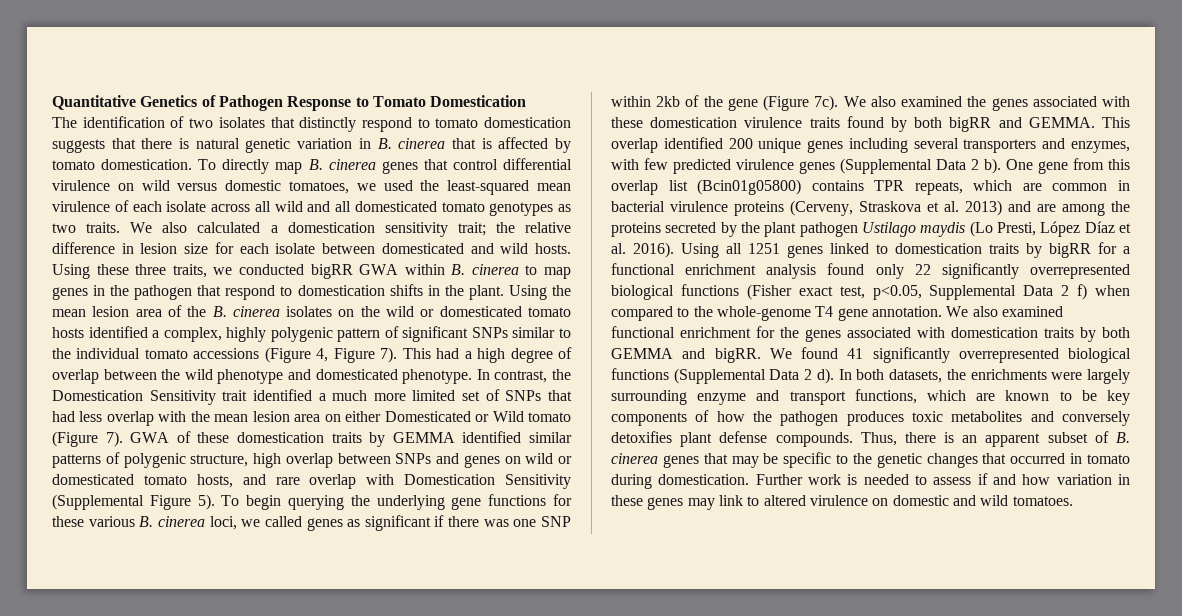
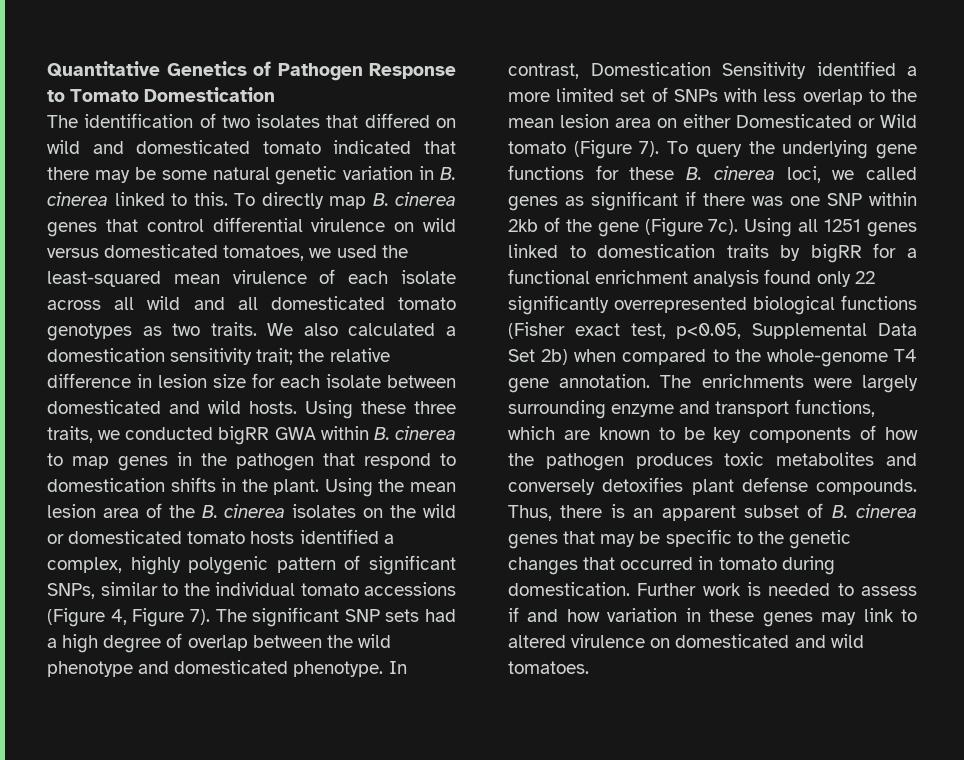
[299,117,571,132] [52,138,190,153] distinctly respond to tomato domestication suggests that there is -> [364,113,456,128] [47,140,457,154] [47,167,207,183] differed on wild and domesticated tomato indicated that there may be some
[451,137,571,153] [52,159,193,170] that is affected by tomato domestication. -> [114,192,228,206] linked to this.
[225,180,282,191] domestic -> [104,244,219,258] domesticated
[471,327,508,338] SNPs -> [47,583,95,599] SNPs,
[402,348,431,359] This -> [215,607,420,627] The significant SNP sets
[552,369,572,380] [52,389,368,405] the Domestication Sensitivity trait identified a much -> [590,61,917,79] Domestication Sensitivity identified a
[547,390,572,401] [52,411,75,422] that had -> [724,88,758,102] with
[158,411,187,422] with -> [868,89,885,102] to
[130,431,573,447] [52,452,572,468] [52,474,571,489] [52,494,345,510] GWA of these domestication traits by GEMMA identified similar patterns of polygenic structure, high overlap between SNPs and genes on wild or domesticated tomato hosts, and rare overlap with Domestication Sensitivity (Supplemental Figure 5). To begin querying -> [667,141,742,157] To query
[88,516,135,527] various -> (675, 173) none
[843,96,1130,111] [611,116,1130,132] [611,137,1130,153] [611,158,1130,174] [611,179,1130,195] [611,200,1130,216] [611,221,1131,237] [611,242,674,258] We also examined the genes associated with these domestication virulence traits found by both bigRR and GEMMA. This overlap identified 200 unique genes including several transporters and enzymes, with few predicted virulence genes (Supplemental Data 2 b). One gene from this overlap list (Bcin01g05800) contains TPR repeats, which are common in bacterial virulence proteins (Cerveny, Straskova et al. 2013) and are among the proteins secreted by the plant pathogen Ustilago maydis (Lo Presti, López Díaz et al. 2016). -> (739, 227) none
[1061,284,1088,300] 2 f) -> [508,349,569,365] Set 2b)
[946,306,1063,317] [611,326,1130,342] [611,347,1131,363] [611,368,966,384] We also examined functional enrichment for the genes associated with domestication traits by both GEMMA and bigRR. We found 41 significantly overrepresented biological functions (Supplemental Data 2 d). In both datasets, the -> [660,375,692,388] The
[892,495,949,506] domestic -> [675,634,790,648] domesticated

